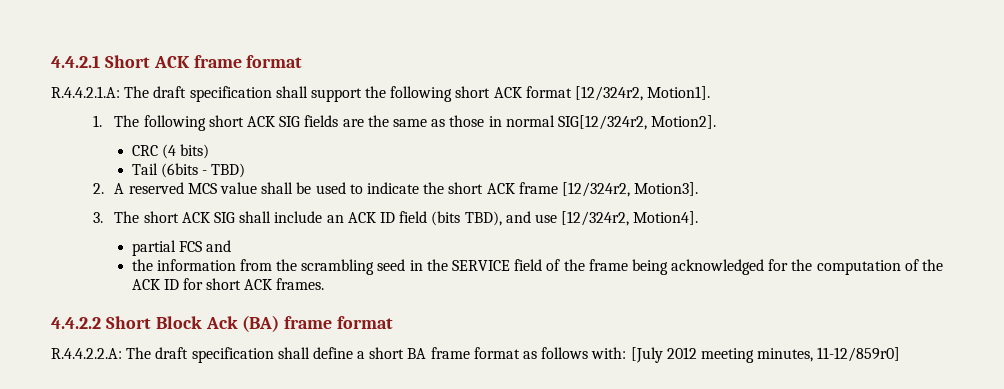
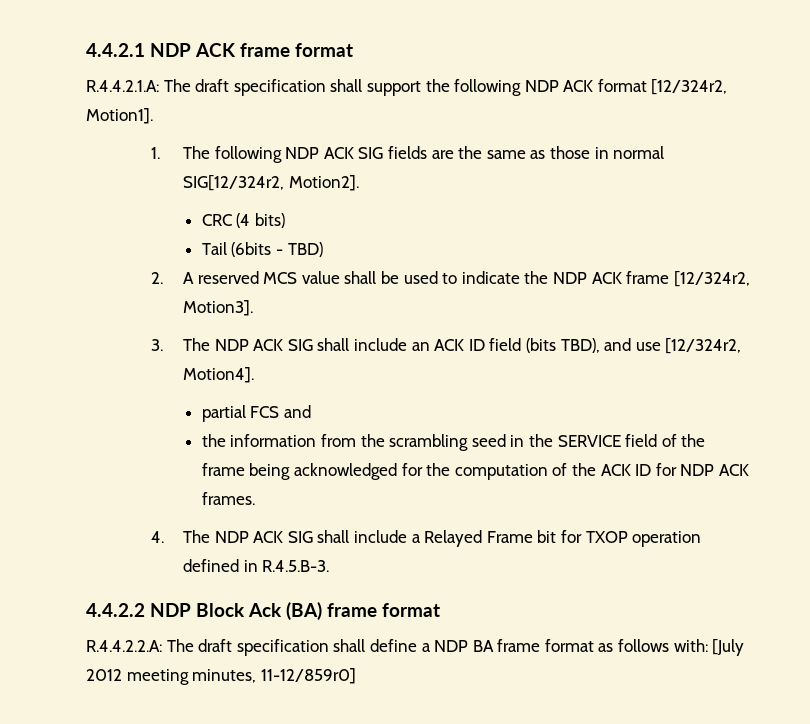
[104,55,150,68] Short -> [150,43,191,57] NDP
[455,86,491,98] short -> [524,80,559,92] NDP
[208,115,244,127] short -> [285,147,320,159] NDP
[448,182,484,194] short -> [552,272,587,284] NDP
[143,211,179,223] short -> [214,339,249,351] NDP
[206,278,242,290] short -> [680,464,715,476] NDP
(325, 284) none -> [150,530,702,547] [183,559,330,572] // 4. The NDP ACK SIG shall include a Relayed Frame bit for TXOP operation defined in R.4.5.B-3.
[105,316,151,329] Short -> [150,603,191,617] NDP
[369,347,405,359] short -> [434,640,469,652] NDP

